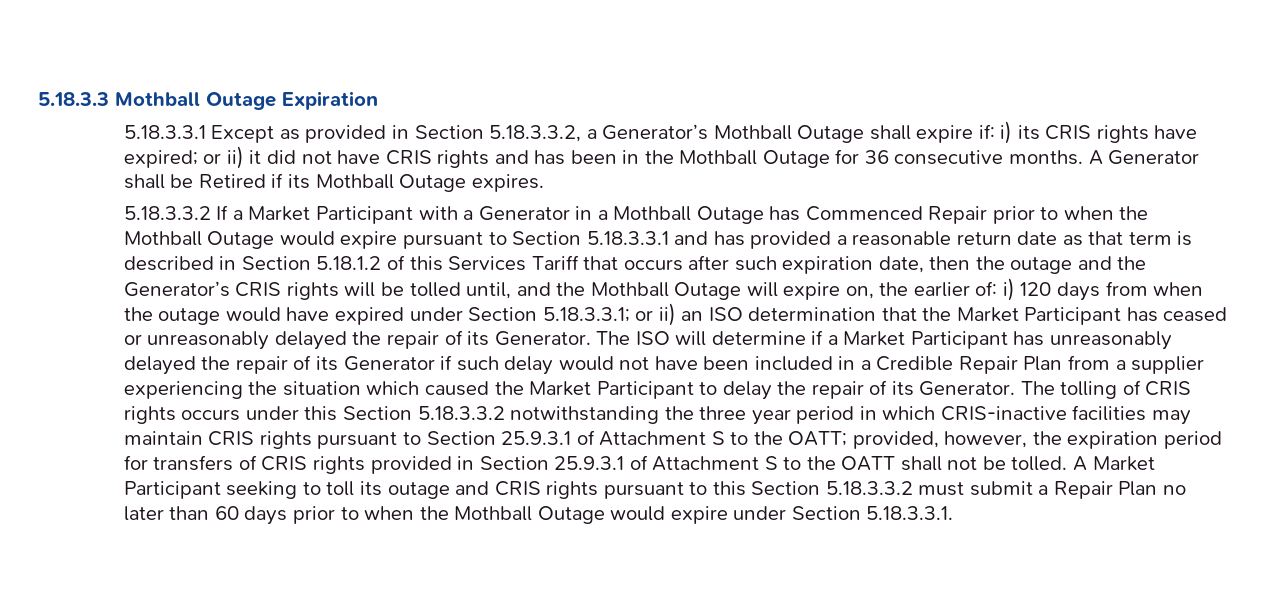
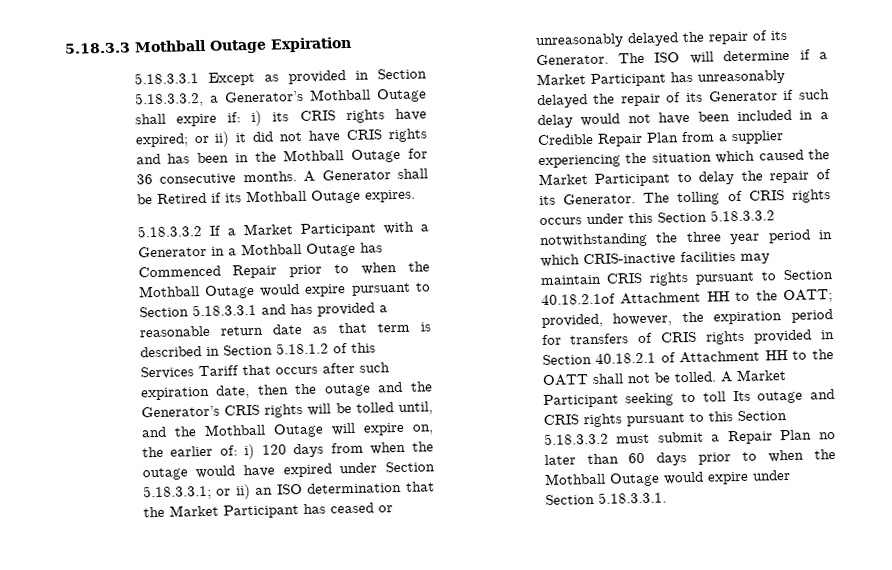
[501,430,725,446] 25.9.3.1 of Attachment S -> [540,291,730,306] 40.18.2.1of Attachment HH
[554,455,778,471] 25.9.3.1 of Attachment S -> [595,349,788,364] 40.18.2.1 of Attachment HH
[359,481,382,496] its -> [732,390,751,402] Its

